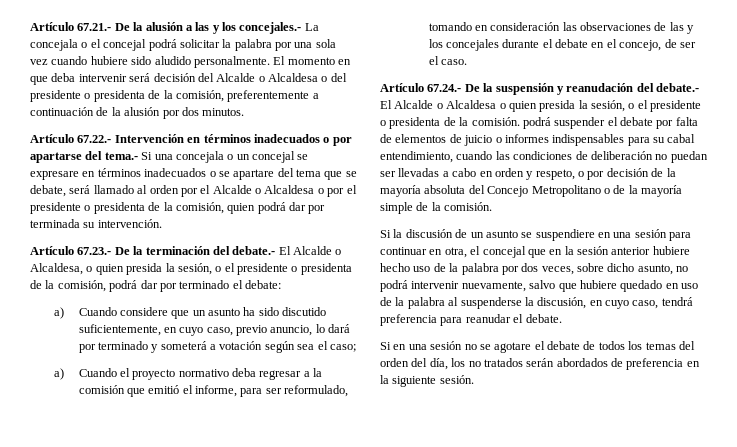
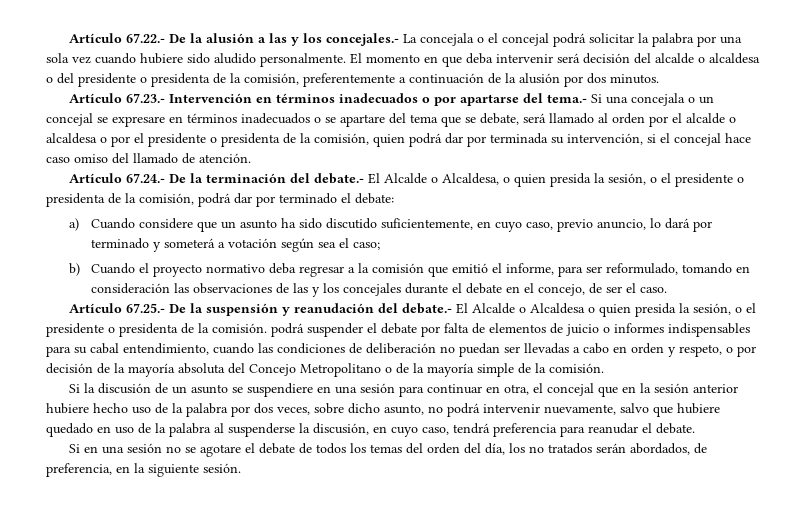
[30,22,112,31] Artículo 67.21.- -> [68,33,165,43] Artículo 67.22.-
[216,73,318,82] Alcalde o Alcaldesa -> [655,53,760,64] alcalde o alcaldesa
[77,135,112,143] 67.22.- -> [125,93,165,103] 67.23.-
[212,185,315,194] Alcalde o Alcaldesa -> [686,113,736,124] [46,133,97,144] alcalde o alcaldesa
[97,219,162,228] [30,246,112,255] intervención. // Artículo 67.23.- -> [567,133,751,146] [46,153,251,164] [68,173,165,183] intervención, si el concejal hace caso omiso del llamado de atención. // Artículo 67.24.-
[54,368,65,380] a) -> [68,263,80,276] b)
[427,84,462,92] 67.24.- -> [125,303,165,313] 67.25.-
[556,358,684,370] abordados de preferencia -> [629,443,707,455] [46,463,112,477] abordados, de preferencia,

